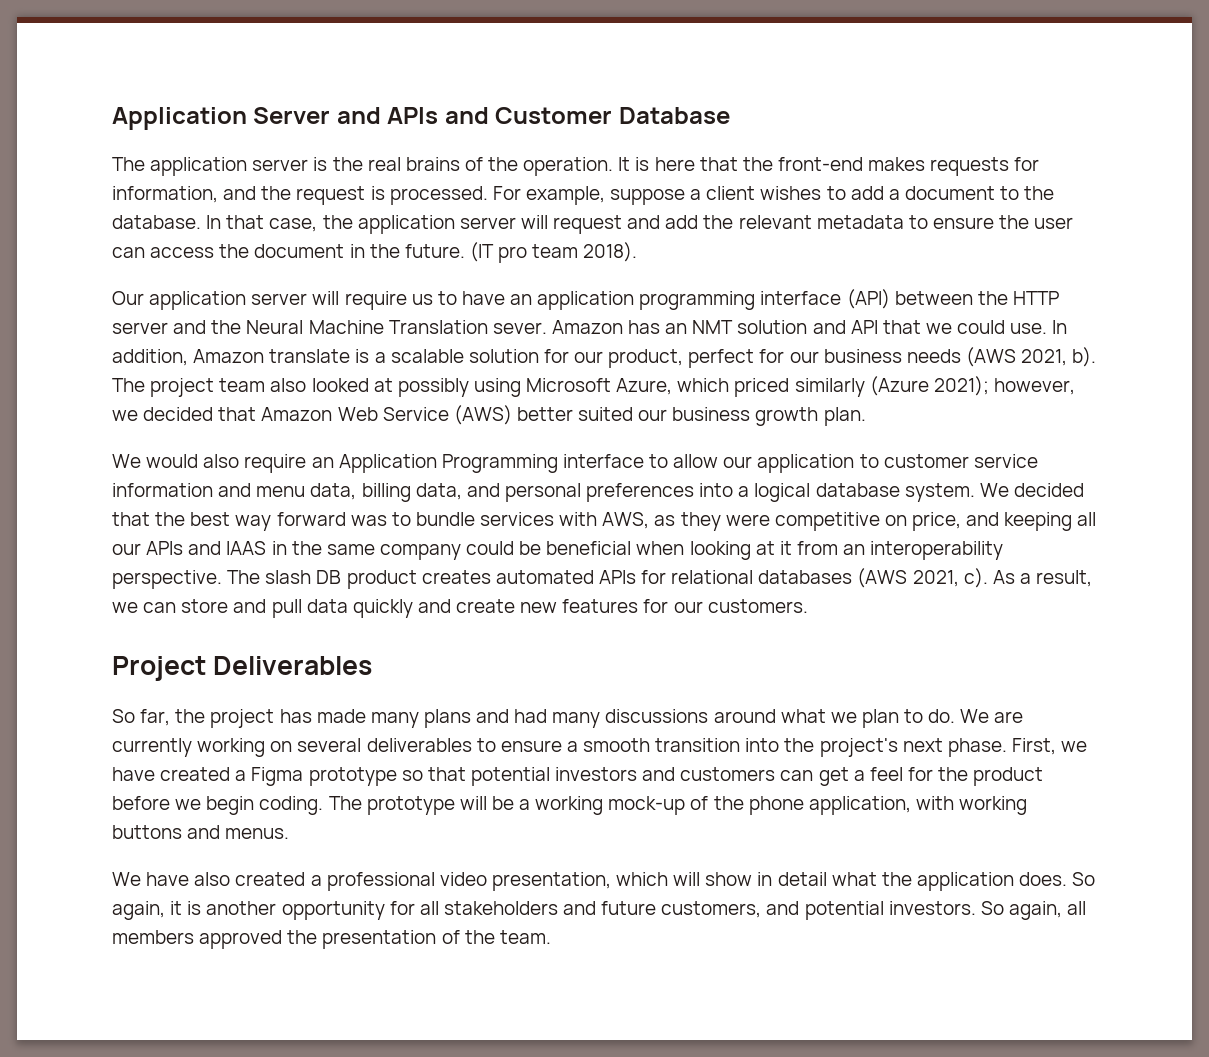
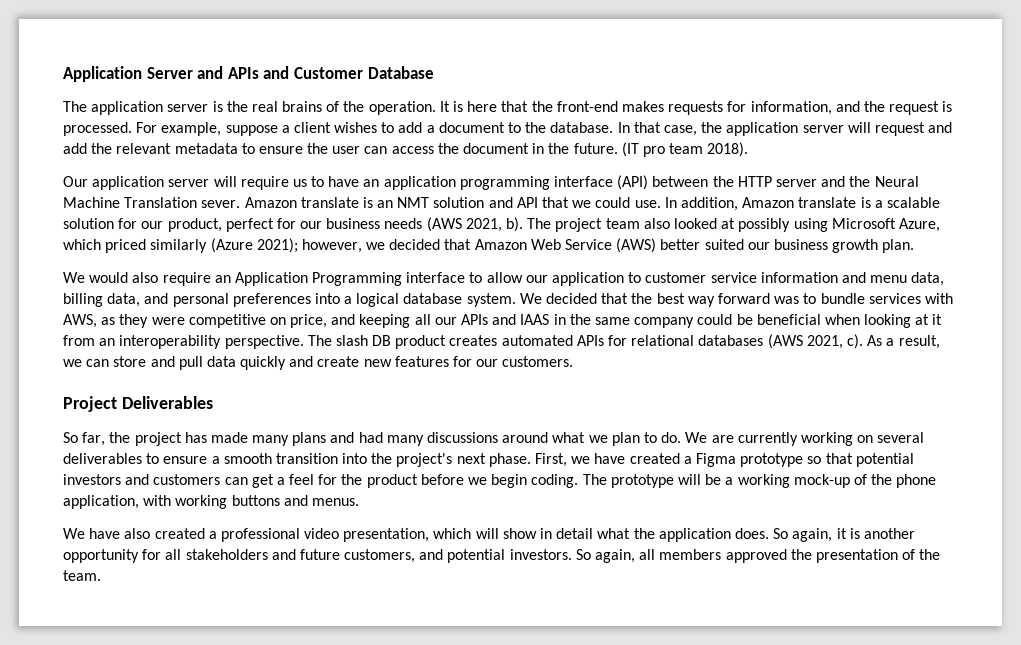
[628,320,661,334] has -> [300,197,373,208] translate is

